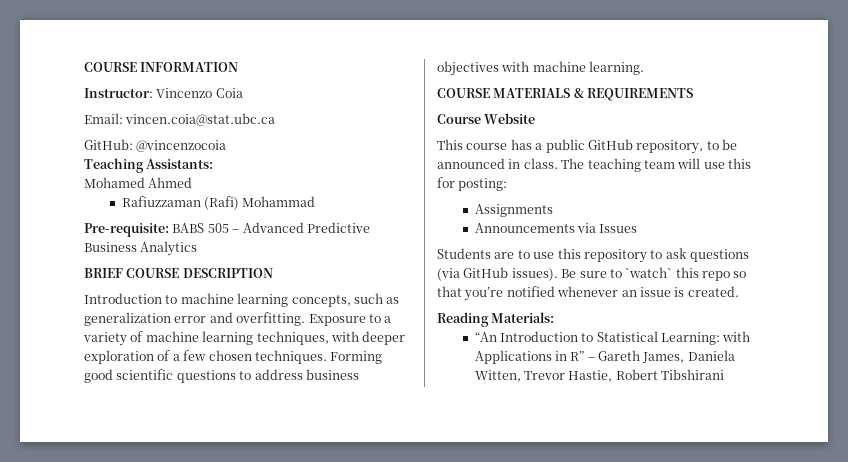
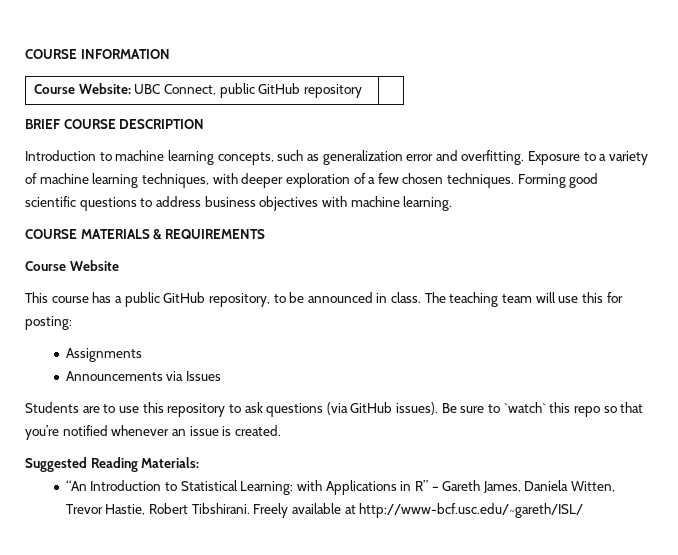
[84,88,243,98] [84,113,276,126] [84,139,227,152] [84,158,214,173] [84,177,193,188] [121,196,316,210] [84,222,370,237] [84,241,198,256] // Instructor: Vincenzo Coia // Email: vincen.coia@stat.ubc.ca // GitHub: @vincenzocoia // Teaching Assistants: // Mohamed Ahmed // Rafiuzzaman (Rafi) Mohammad // Pre-requisite: BABS 505 – Advanced Predictive Business Analytics -> [34,83,362,98] // Course Website: UBC Connect, public GitHub repository |
(739, 291) none -> [25,457,87,472] Suggested
[661,369,725,380] Tibshirani -> [191,503,584,518] Tibshirani. Freely available at http://www-bcf.usc.edu/~gareth/ISL/

